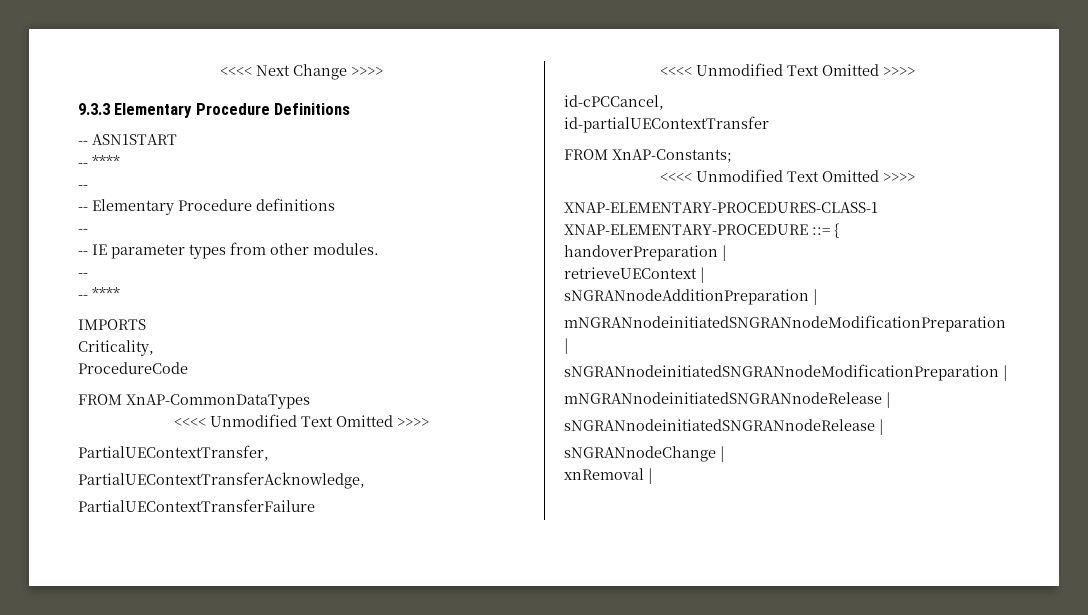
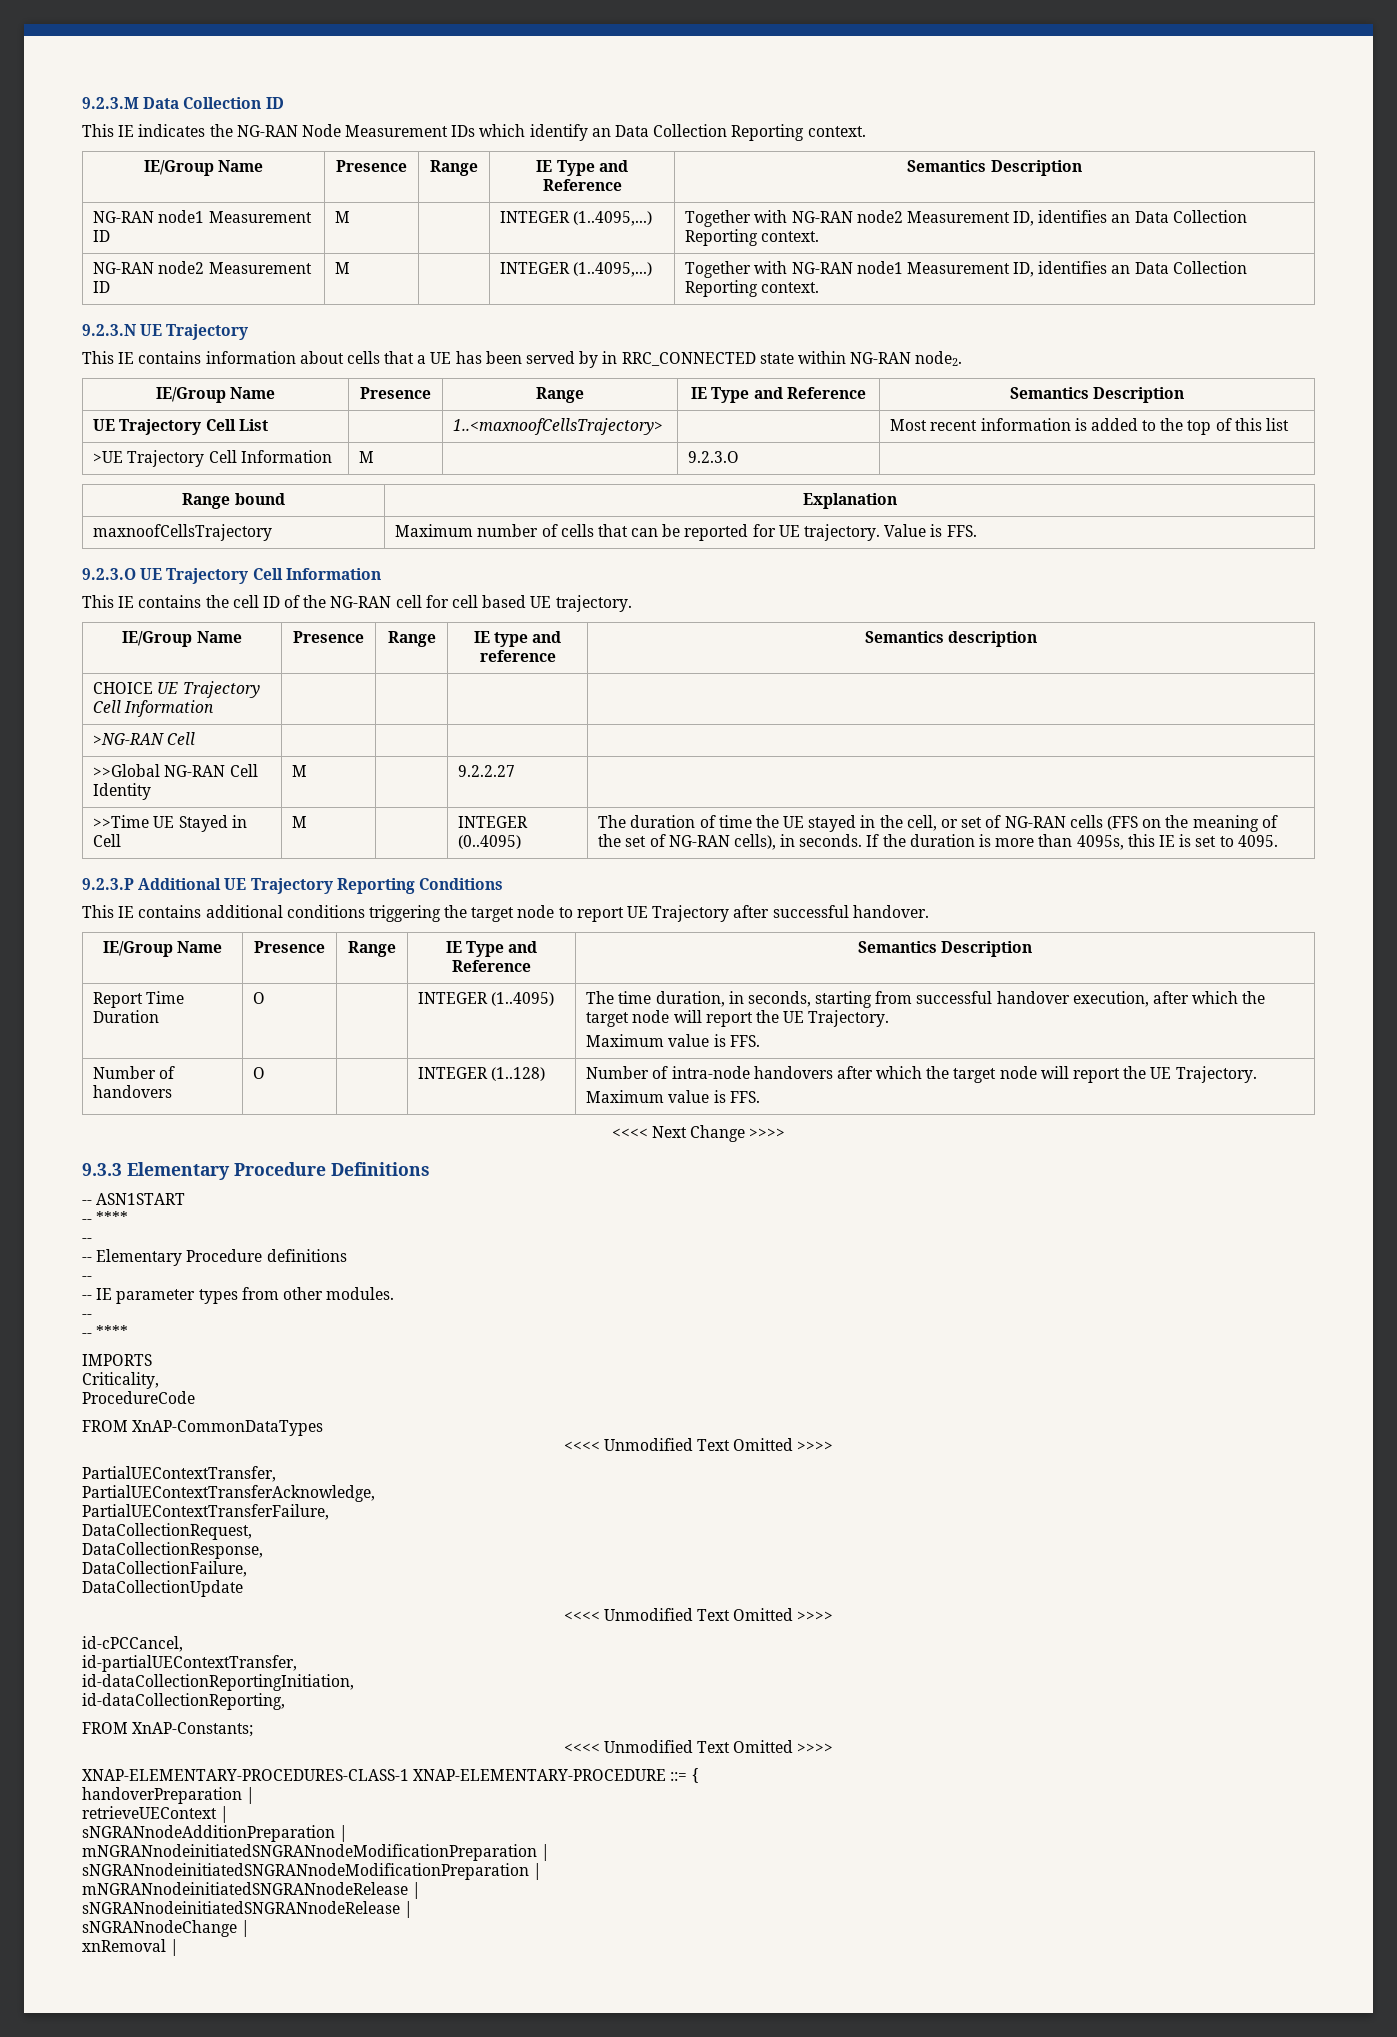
(219, 71) none -> [82,97,284,109] [82,124,866,141] [143,160,264,176] [336,160,407,172] [430,160,478,176] [536,160,628,176] [542,179,622,191] [907,160,1082,176] [93,210,312,223] [93,230,111,242] [335,211,351,223] [500,211,653,226] [685,210,1247,227] [685,229,820,246] [93,261,312,274] [93,281,111,293] [335,262,351,274] [500,262,653,277] [685,261,1247,278] [685,280,820,297] [82,324,249,340] [82,351,963,368] [155,387,276,403] [360,387,431,399] [536,387,584,403] [691,387,866,403] [1009,387,1185,403] [93,419,268,435] [453,418,664,435] [890,418,1290,435] [93,450,332,467] [359,451,375,463] [688,451,740,463] [182,493,285,509] [802,493,897,509] [93,524,273,541] [395,524,977,541] [82,568,381,584] [82,595,632,612] [122,631,242,647] [293,631,364,643] [387,631,436,647] [473,631,562,647] [479,650,556,662] [864,631,1038,647] [93,681,260,698] [93,700,215,717] [93,732,196,745] [93,764,258,777] [93,783,152,800] [292,765,308,777] [458,765,516,777] [93,815,247,832] [93,834,122,847] [292,816,308,828] [458,816,529,828] [458,835,522,849] [598,815,1278,832] [598,834,1278,850] [82,878,503,894] [82,905,929,922] [102,941,223,957] [254,941,325,953] [348,941,396,957] [445,941,538,957] [452,960,531,972] [857,941,1033,957] [93,991,185,1008] [93,1010,160,1023] [253,992,266,1004] [418,992,555,1006] [586,991,1266,1008] [586,1010,890,1027] [586,1034,760,1047] [93,1066,176,1079] [93,1085,173,1098] [253,1067,266,1079] [418,1067,546,1081] [586,1066,1257,1083] [586,1090,760,1103] 9.2.3.M Data Collection ID // This IE indicates the NG-RAN Node Measurement IDs which identify an Data Collection Reporting context. // IE/Group Name | Presence | Range | IE Type and Reference | Semantics Description // NG-RAN node1 Measurement ID | M | | INTEGER (1..4095,...) | Together with NG-RAN node2 Measurement ID, identifies an Data Collection Reporting context. // NG-RAN node2 Measurement ID | M | | INTEGER (1..4095,...) | Together with NG-RAN node1 Measurement ID, identifies an Data Collection Reporting context. // 9.2.3.N UE Trajectory // This IE contains information about cells that a UE has been served by in RRC_CONNECTED state within NG-RAN node2. // IE/Group Name | Presence | Range | IE Type and Reference | Semantics Description // UE Trajectory Cell List | | 1..<maxnoofCellsTrajectory> | | Most recent information is added to the top of this list // >UE Trajectory Cell Information | M | | 9.2.3.O | // Range bound | Explanation // maxnoofCellsTrajectory | Maximum number of cells that can be reported for UE trajectory. Value is FFS. // 9.2.3.O UE Trajectory Cell Information // This IE contains the cell ID of the NG-RAN cell for cell based UE trajectory. // IE/Group Name | Presence | Range | IE type and reference | Semantics description // CHOICE UE Trajectory Cell Information | | | | // >NG-RAN Cell | | | | // >>Global NG-RAN Cell Identity | M | | 9.2.2.27 | // >>Time UE Stayed in Cell | M | | INTEGER (0..4095) | The duration of time the UE stayed in the cell, or set of NG-RAN cells (FFS on the meaning of the set of NG-RAN cells), in seconds. If the duration is more than 4095s, this IE is set to 4095. // 9.2.3.P Additional UE Trajectory Reporting Conditions // This IE contains additional conditions triggering the target node to report UE Trajectory after successful handover. // IE/Group Name | Presence | Range | IE Type and Reference | Semantics Description // Report Time Duration | O | | INTEGER (1..4095) | The time duration, in seconds, starting from successful handover execution, after which the target node will report the UE Trajectory. // Maximum value is FFS. // Number of handovers | O | | INTEGER (1..128) | Number of intra-node handovers after which the target node will report the UE Trajectory. // Maximum value is FFS. //
[78,499,315,512] PartialUEContextTransferFailure -> [82,1504,329,1520] [82,1523,252,1540] [82,1542,263,1559] [82,1561,247,1577] [82,1580,243,1597] PartialUEContextTransferFailure, // DataCollectionRequest, // DataCollectionResponse, // DataCollectionFailure, // DataCollectionUpdate
[564,116,769,133] id-partialUEContextTransfer -> [82,1655,297,1672] [82,1674,354,1691] [82,1693,285,1710] id-partialUEContextTransfer, // id-dataCollectionReportingInitiation, // id-dataCollectionReporting,

